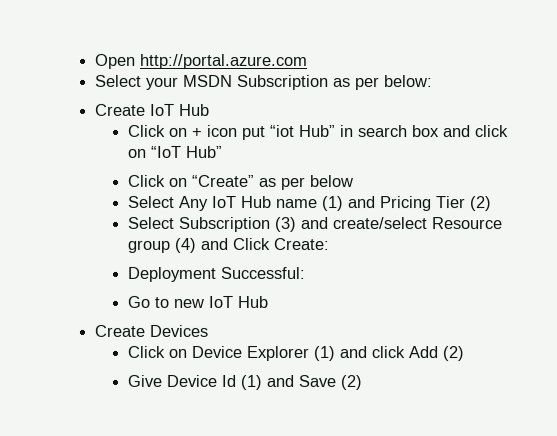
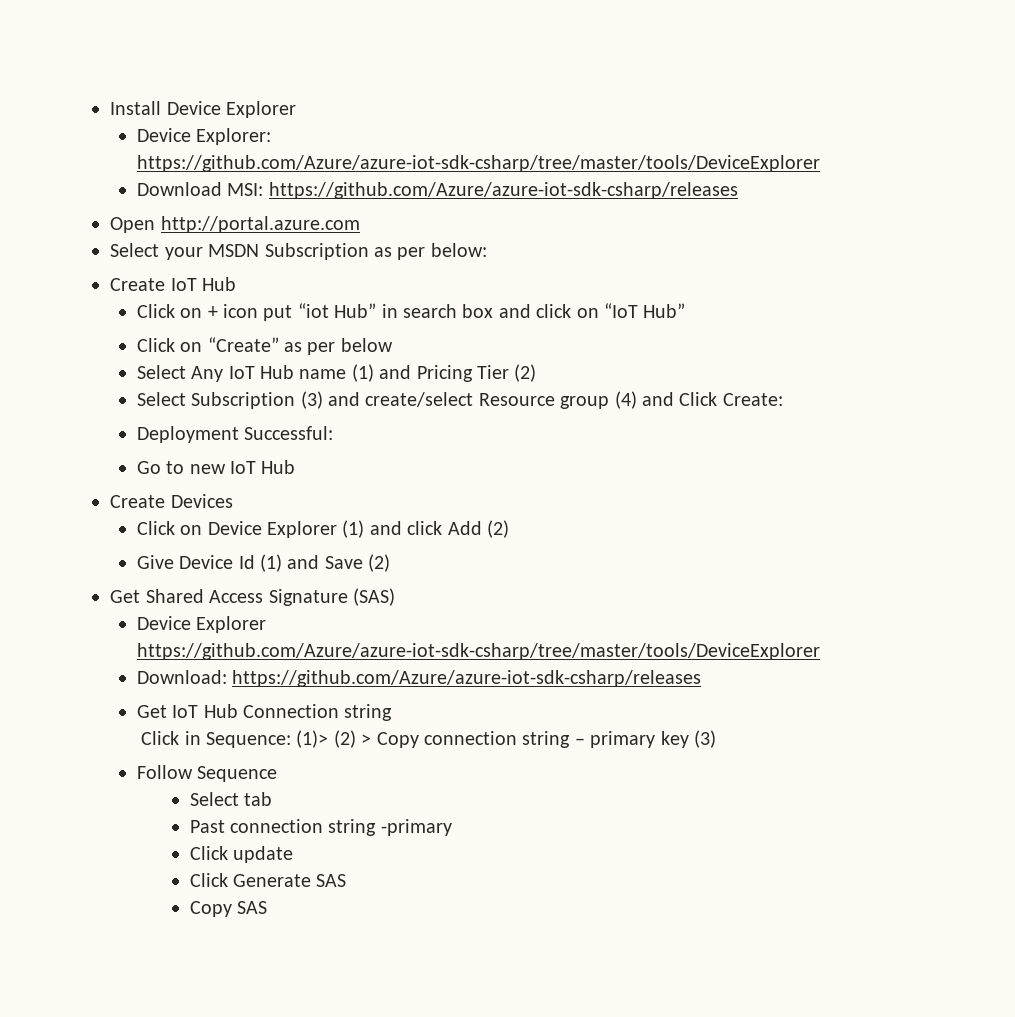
(95, 61) none -> [110,101,297,118] [136,128,272,145] [136,155,820,172] [136,182,738,199] Install Device Explorer // Device Explorer: https://github.com/Azure/azure-iot-sdk-csharp/tree/master/tools/DeviceExplorer // Download MSI: https://github.com/Azure/azure-iot-sdk-csharp/releases //
(362, 383) none -> [110,588,396,606] [136,616,267,633] [136,643,820,660] [136,670,702,687] [136,704,393,721] [141,730,717,748] [136,765,278,782] [189,792,273,806] [189,819,452,836] [189,846,294,863] [189,873,347,887] [189,901,268,917] // Get Shared Access Signature (SAS) // Device Explorer https://github.com/Azure/azure-iot-sdk-csharp/tree/master/tools/DeviceExplorer // Download: https://github.com/Azure/azure-iot-sdk-csharp/releases // Get IoT Hub Connection string // Click in Sequence: (1)> (2) > Copy connection string – primary key (3) // Follow Sequence // Select tab // Past connection string -primary // Click update // Click Generate SAS // Copy SAS

